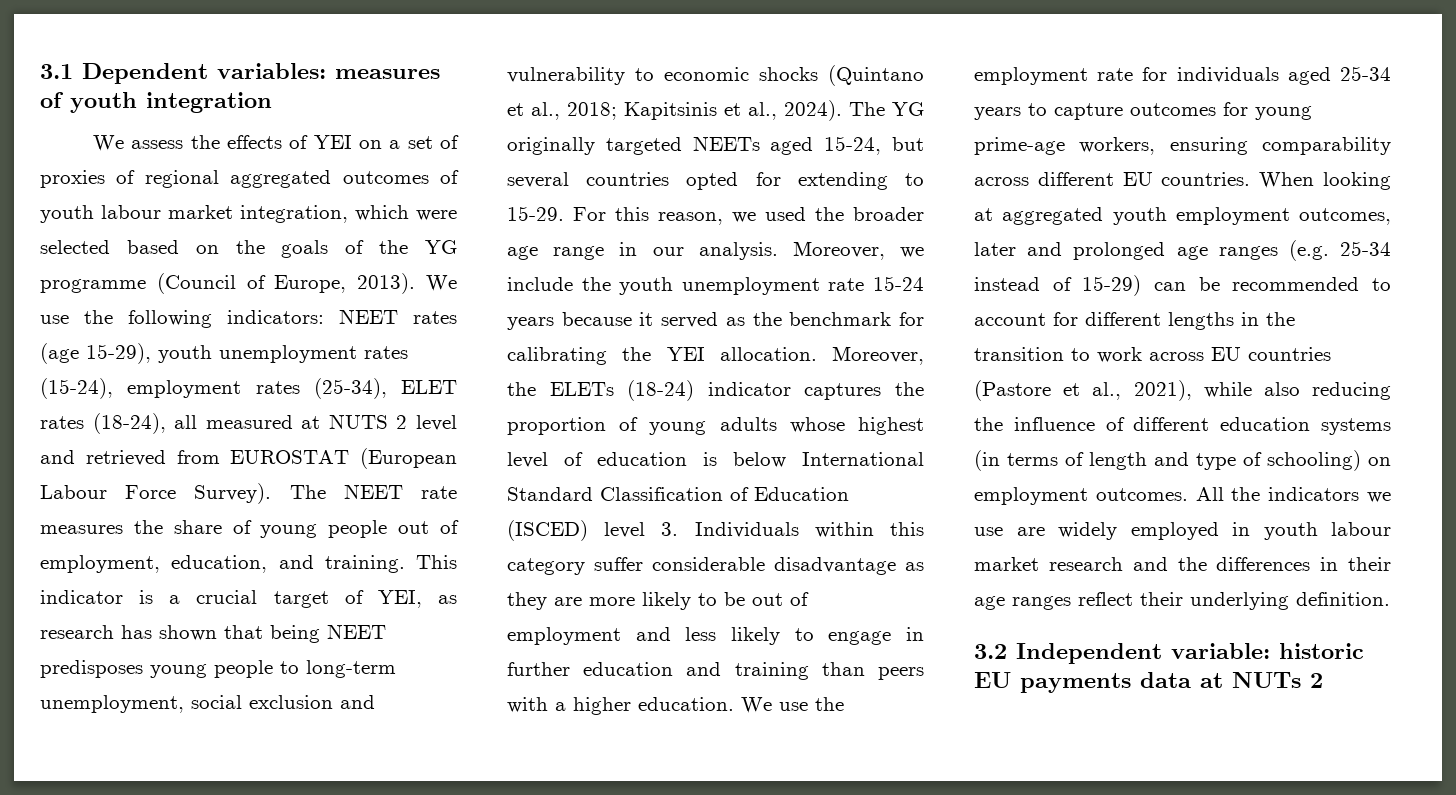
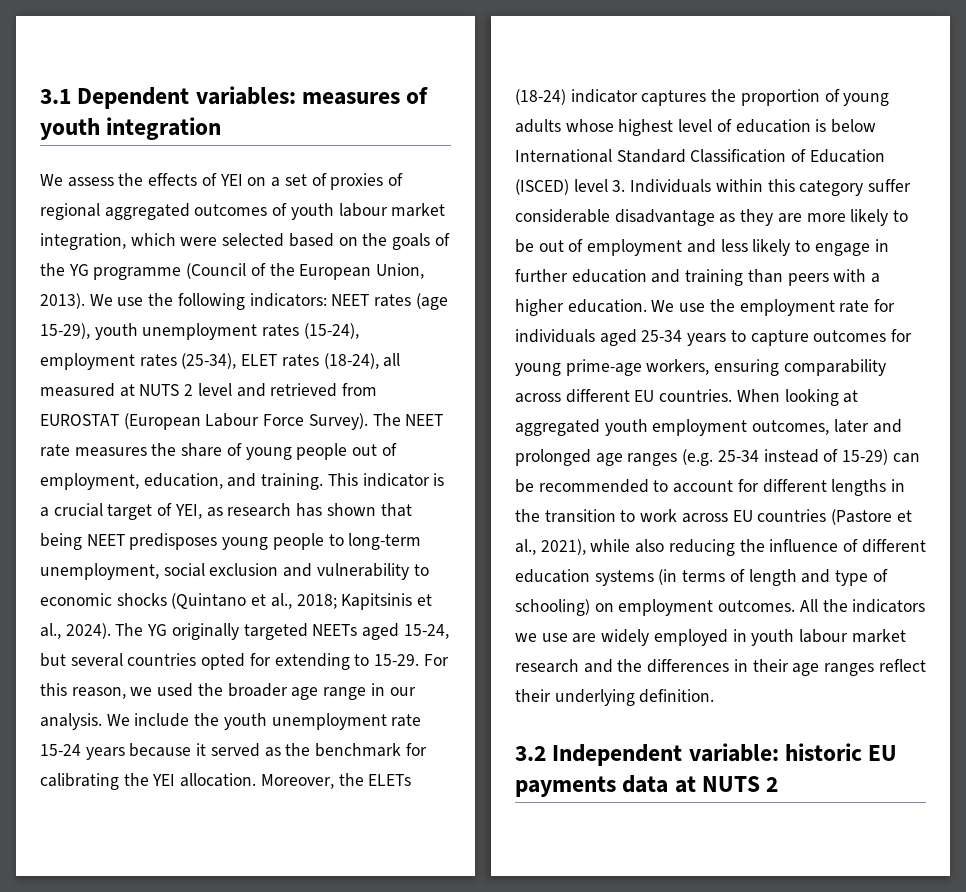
[274,275,347,293] Europe, -> [269,263,425,280] the European Union,
[792,241,924,260] Moreover, we -> [106,714,130,726] We
[1232,672,1301,688] NUTs -> [702,776,761,792] NUTS

